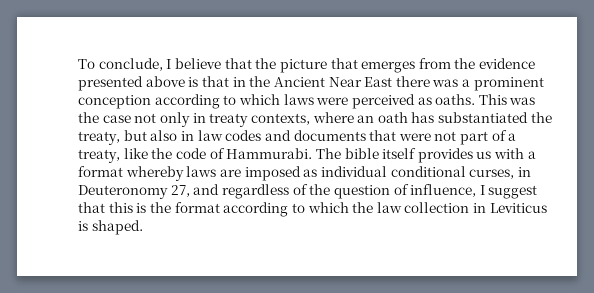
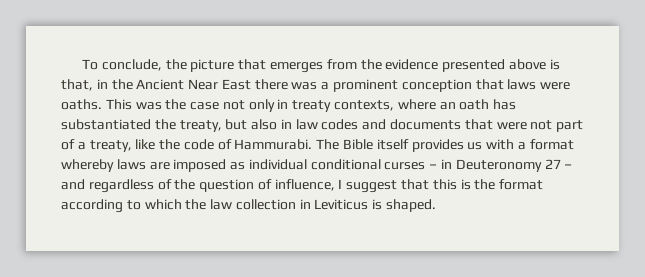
[166,58,252,69] I believe that -> (162, 65) none
[201,76,229,87] that -> [61,79,93,91] that,
[154,94,432,109] according to which laws were perceived as -> [475,79,571,90] that laws were
[344,148,379,159] bible -> [343,139,374,150] Bible
[469,167,531,179] [78,185,190,199] curses, in Deuteronomy 27, -> [384,159,573,172] curses – in Deuteronomy 27 –

